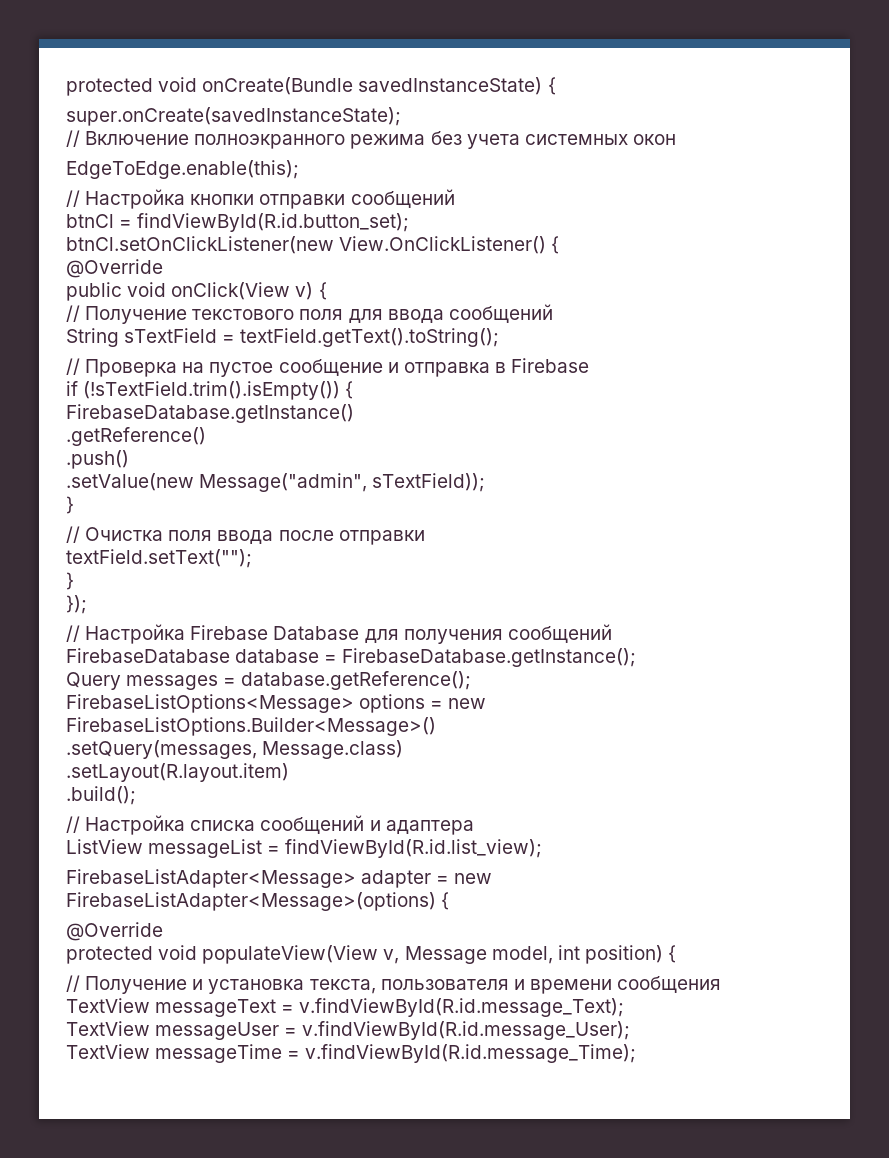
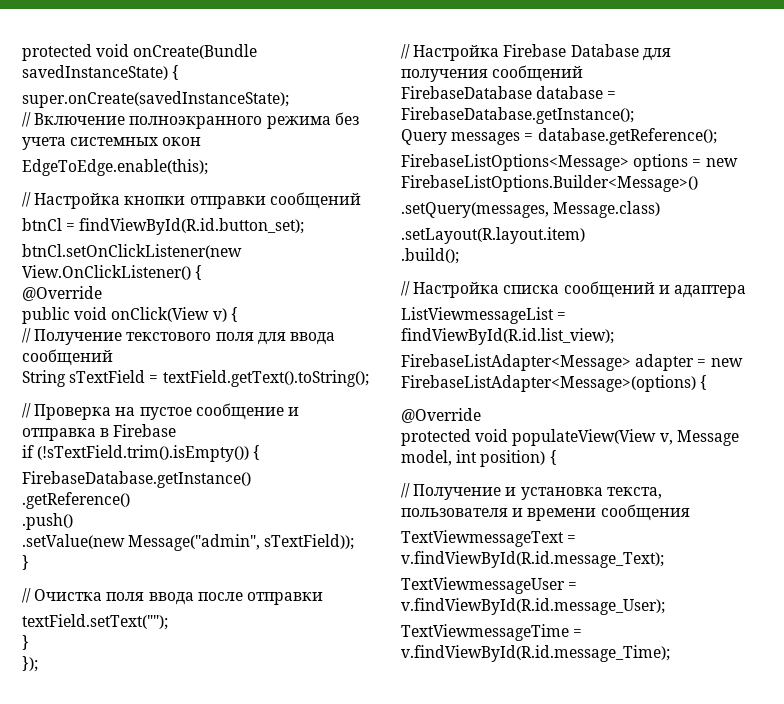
[66,839,263,858] ListView messageList -> [401,307,554,324] ListViewmessageList
[66,998,277,1017] TextView messageText -> [401,530,564,547] TextViewmessageText
[66,1021,280,1040] TextView messageUser -> [401,577,565,594] TextViewmessageUser
[66,1044,283,1063] TextView messageTime -> [401,624,569,641] TextViewmessageTime

